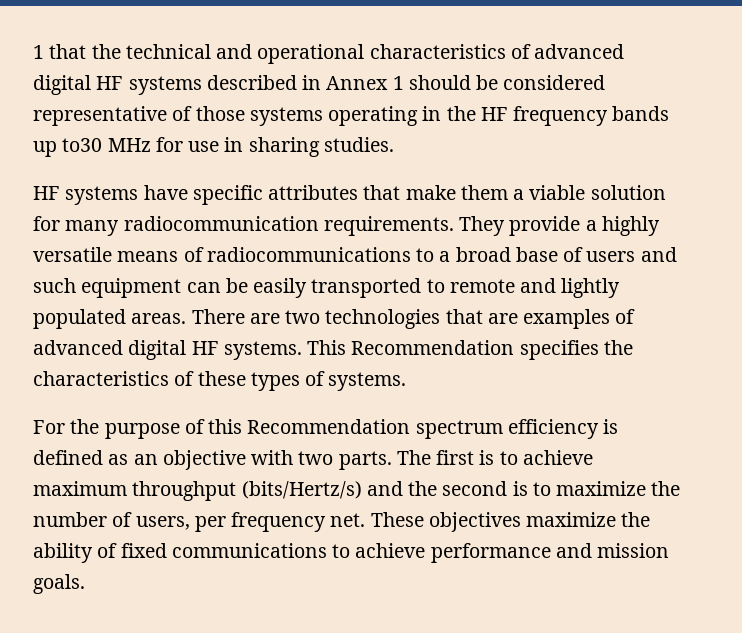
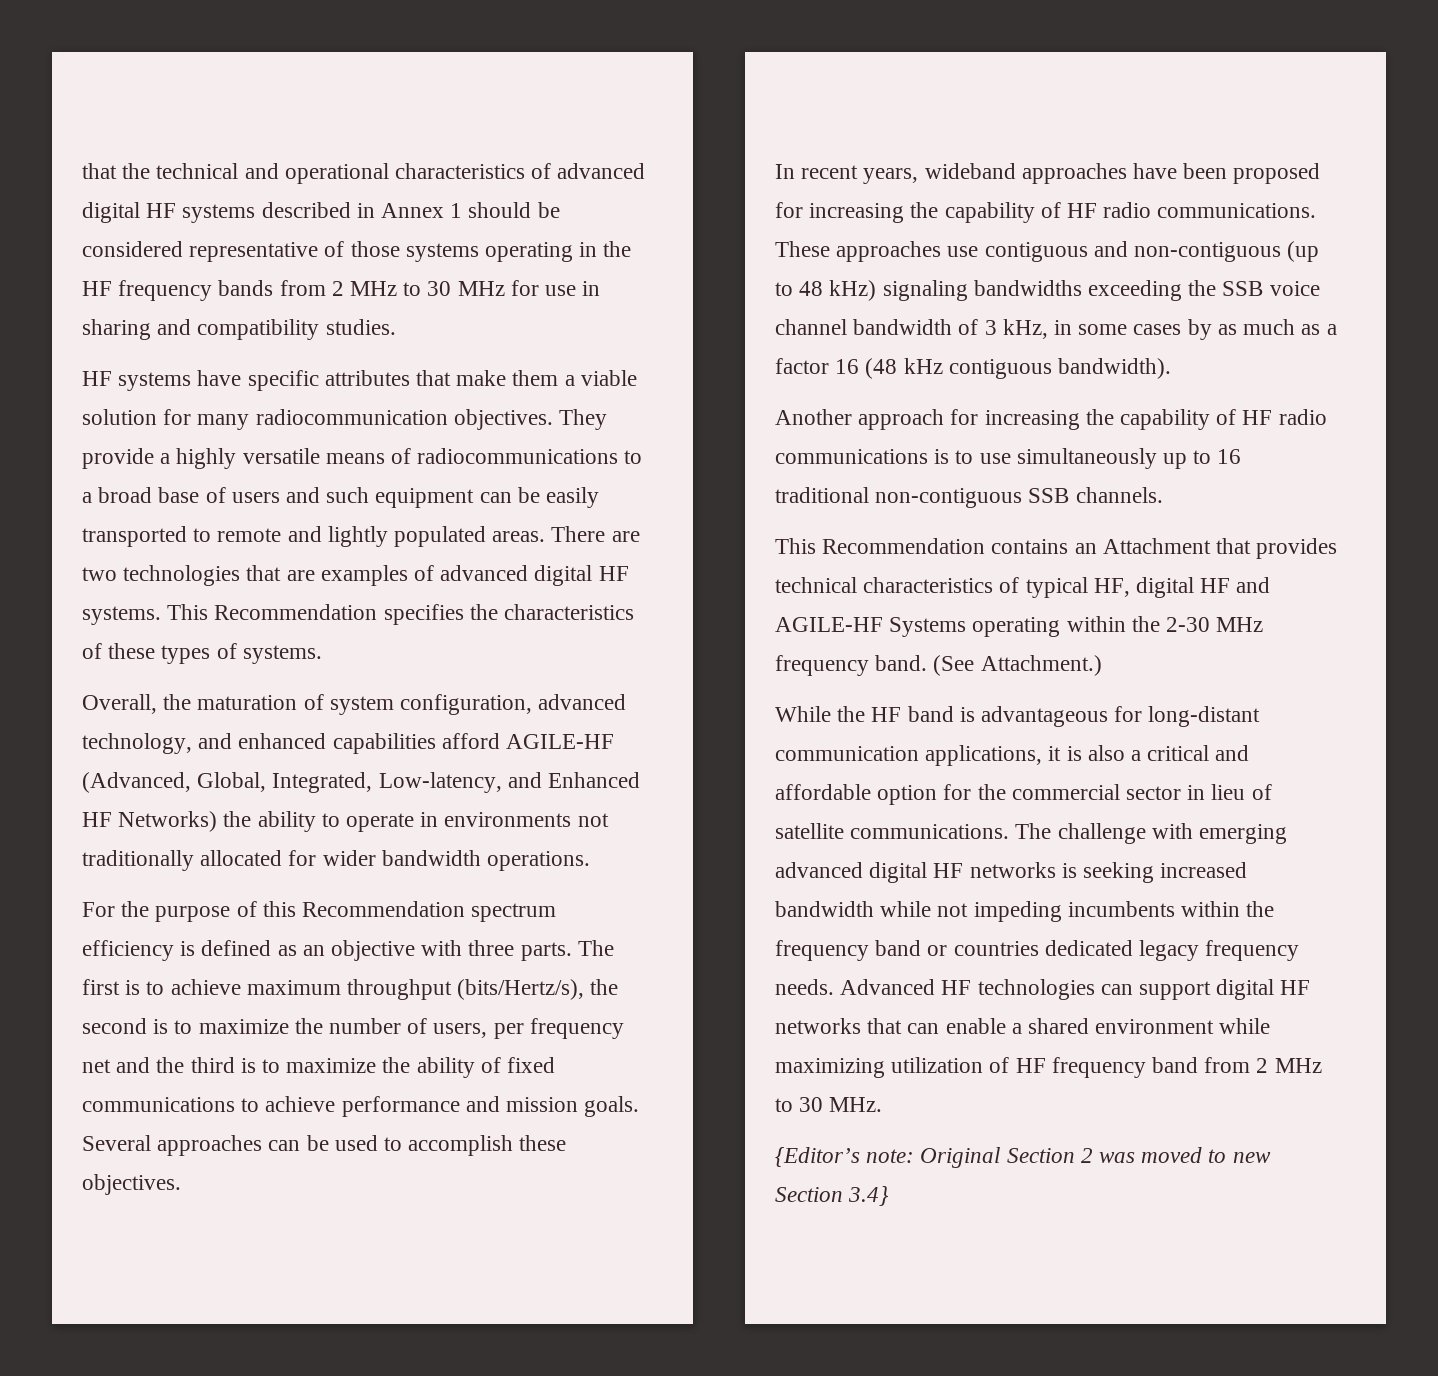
[33,45,44,59] 1 -> (82, 171) none
[33,138,103,157] up to30 -> [279,280,452,296] from 2 MHz to 30
(320, 147) none -> [157,319,320,340] and compatibility
[323,216,454,236] requirements. -> [453,409,553,430] objectives.
(407, 381) none -> [82,694,627,715] [82,733,615,754] [82,772,641,793] [82,811,609,832] [82,850,591,871] // Overall, the maturation of system configuration, advanced technology, and enhanced capabilities afford AGILE-HF (Advanced, Global, Integrated, Low-latency, and Enhanced HF Networks) the ability to operate in environments not traditionally allocated for wider bandwidth operations.
[298,451,334,465] two -> [468,940,515,956] three
[241,481,403,499] (bits/Hertz/s) and -> [457,979,585,1000] (bits/Hertz/s),
[330,512,521,532] net. These objectives -> [82,1057,281,1073] net and the third is to
(85, 584) none -> [82,1135,567,1156] [82,1174,181,1195] [775,163,1321,184] [775,202,1317,223] [775,241,1320,262] [775,280,1320,301] [775,319,1337,340] [775,358,1172,379] [775,409,1327,430] [775,448,1242,469] [775,487,1163,508] [775,538,1338,559] [775,577,1271,598] [775,616,1264,637] [775,655,1102,676] [775,706,1261,727] [775,745,1250,766] [775,784,1272,805] [775,823,1288,844] [775,862,1248,883] [775,901,1275,922] [775,940,1300,961] [775,979,1311,1000] [775,1018,1271,1034] [775,1057,1322,1078] [775,1097,883,1112] [775,1147,1271,1168] [775,1186,889,1206] Several approaches can be used to accomplish these objectives. // In recent years, wideband approaches have been proposed for increasing the capability of HF radio communications. These approaches use contiguous and non-contiguous (up to 48 kHz) signaling bandwidths exceeding the SSB voice channel bandwidth of 3 kHz, in some cases by as much as a factor 16 (48 kHz contiguous bandwidth). // Another approach for increasing the capability of HF radio communications is to use simultaneously up to 16 traditional non-contiguous SSB channels. // This Recommendation contains an Attachment that provides technical characteristics of typical HF, digital HF and AGILE-HF Systems operating within the 2-30 MHz frequency band. (See Attachment.) // While the HF band is advantageous for long-distant communication applications, it is also a critical and affordable option for the commercial sector in lieu of satellite communications. The challenge with emerging advanced digital HF networks is seeking increased bandwidth while not impeding incumbents within the frequency band or countries dedicated legacy frequency needs. Advanced HF technologies can support digital HF networks that can enable a shared environment while maximizing utilization of HF frequency band from 2 MHz to 30 MHz. // {Editor’s note: Original Section 2 was moved to new Section 3.4}

